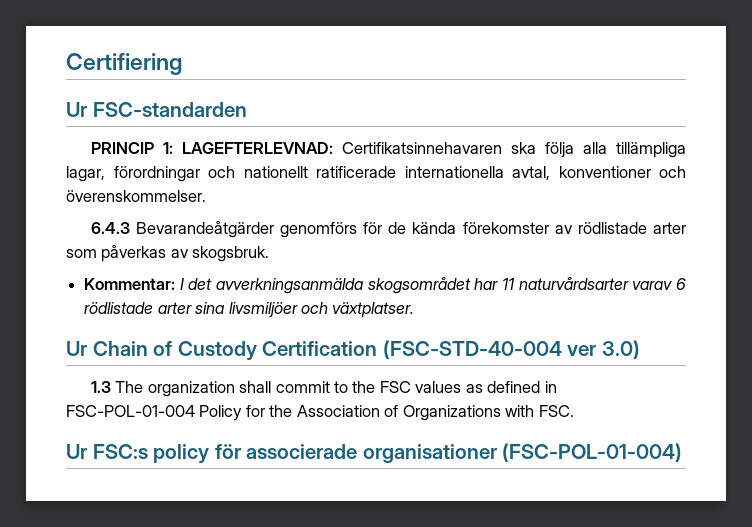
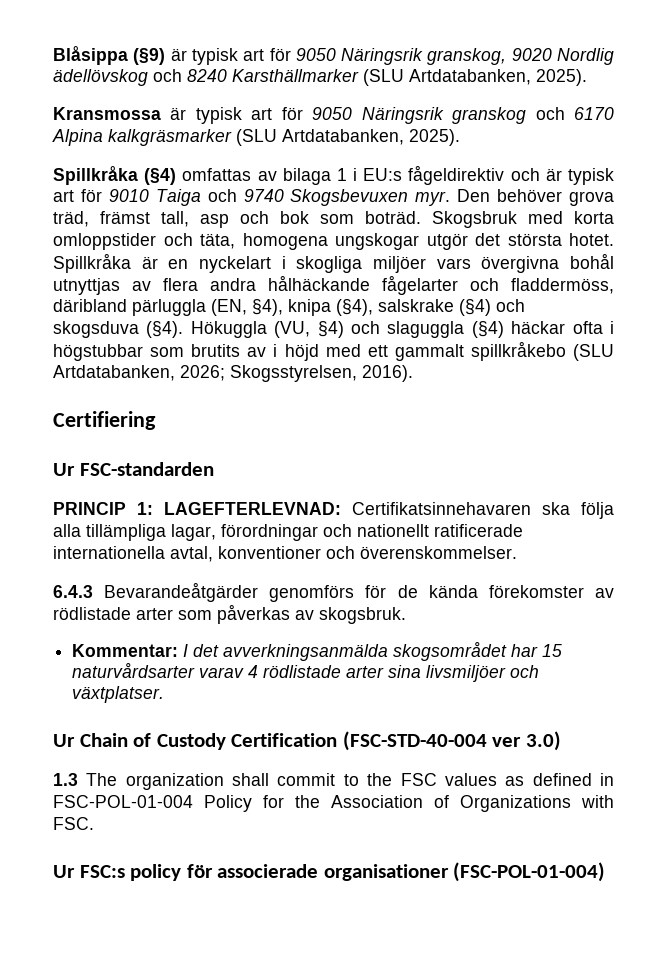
(66, 64) none -> [53,46,615,65] [53,69,587,86] [53,107,615,124] [52,129,460,146] [53,165,614,185] [53,189,614,206] [53,211,614,228] [53,233,614,250] [53,253,614,273] [53,275,614,295] [53,299,525,316] [53,321,614,338] [53,341,615,361] [53,365,413,382] Blåsippa (§9) är typisk art för 9050 Näringsrik granskog, 9020 Nordlig ädellövskog och 8240 Karsthällmarker (SLU Artdatabanken, 2025). // Kransmossa är typisk art för 9050 Näringsrik granskog och 6170 Alpina kalkgräsmarker (SLU Artdatabanken, 2025). // Spillkråka (§4) omfattas av bilaga 1 i EU:s fågeldirektiv och är typisk art för 9010 Taiga och 9740 Skogsbevuxen myr. Den behöver grova träd, främst tall, asp och bok som boträd. Skogsbruk med korta omloppstider och täta, homogena ungskogar utgör det största hotet. Spillkråka är en nyckelart i skogliga miljöer vars övergivna bohål utnyttjas av flera andra hålhäckande fågelarter och fladdermöss, däribland pärluggla (EN, §4), knipa (§4), salskrake (§4) och skogsduva (§4). Hökuggla (VU, §4) och slaguggla (§4) häckar ofta i högstubbar som brutits av i höjd med ett gammalt spillkråkebo (SLU Artdatabanken, 2026; Skogsstyrelsen, 2016). //
[502,278,516,290] 11 -> [542,644,563,657] 15
[675,278,686,290] 6 -> [248,665,259,678] 4

